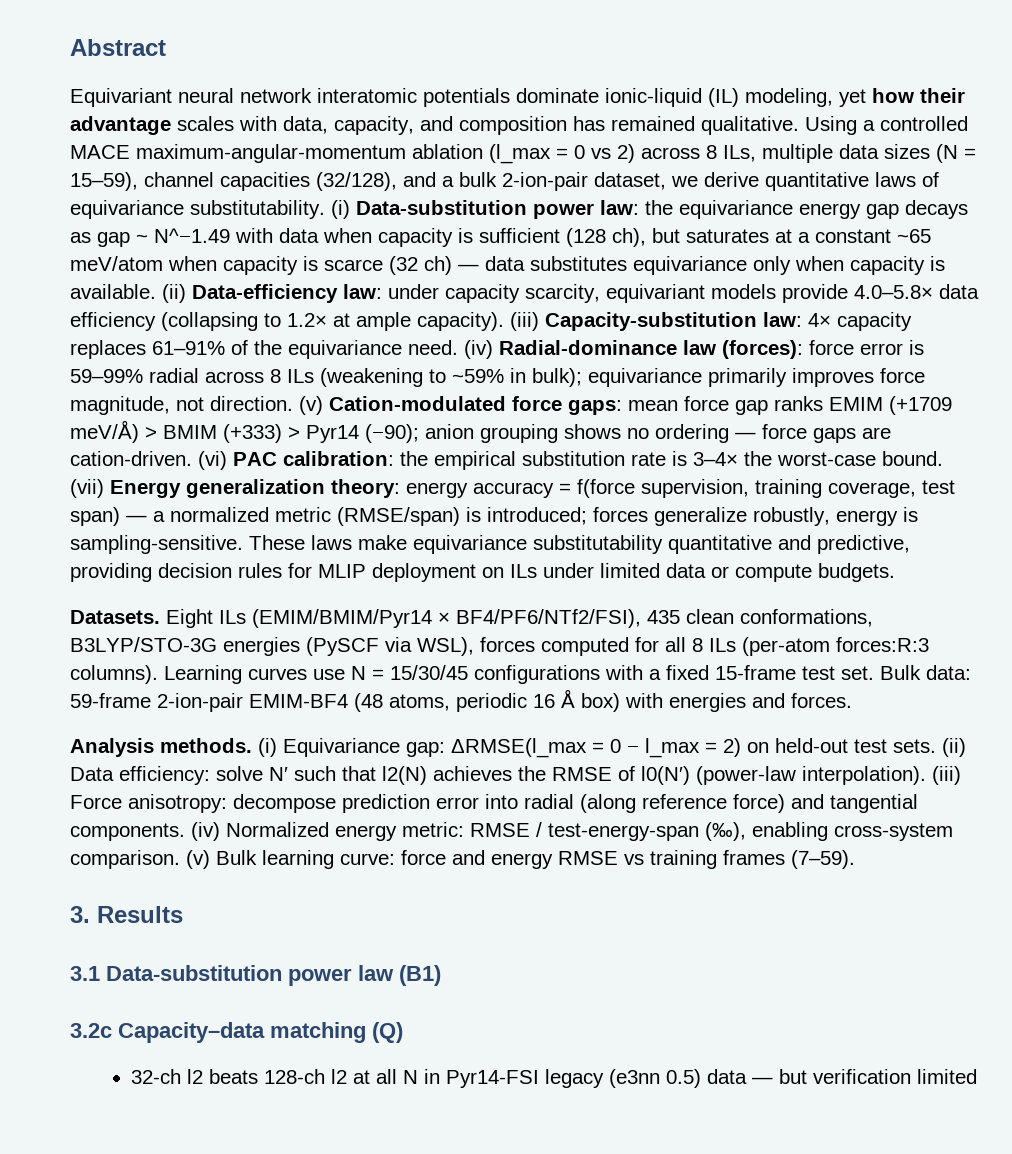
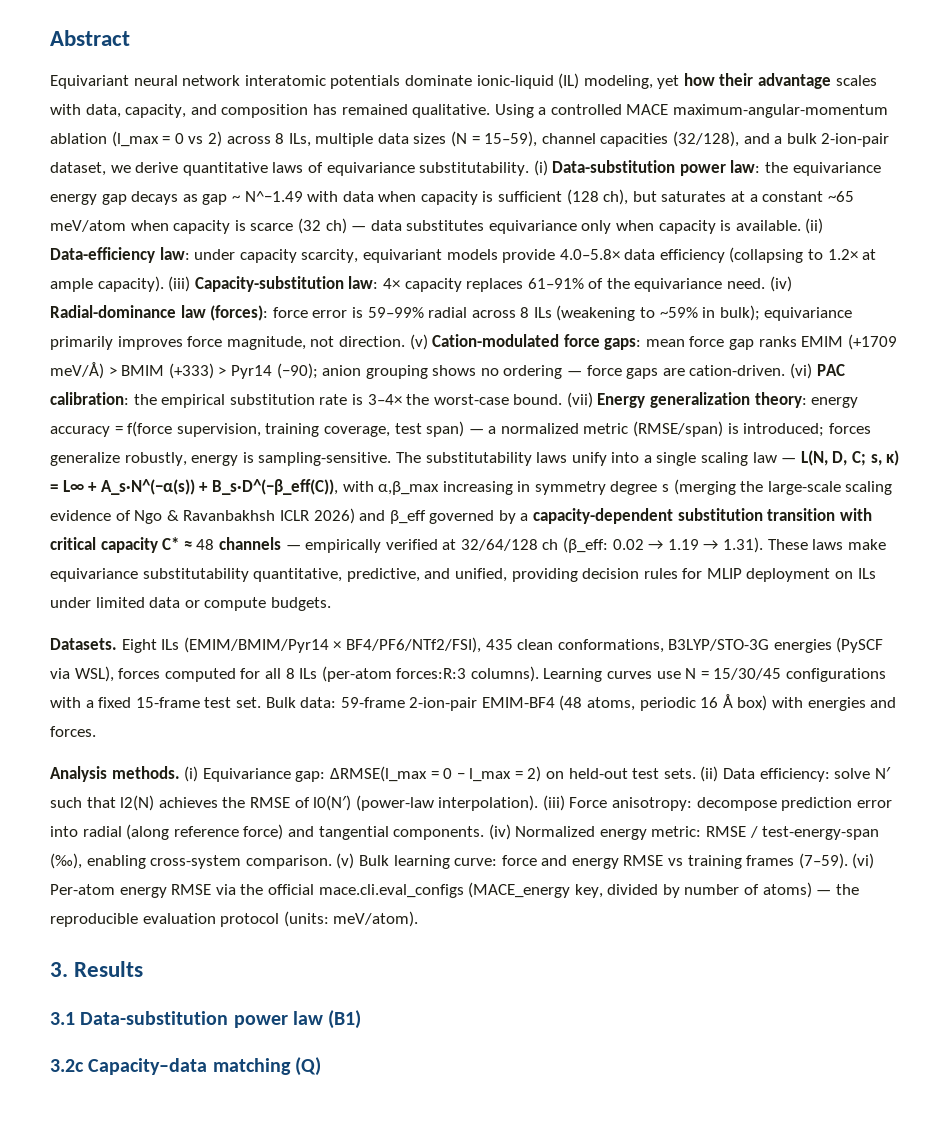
(243, 544) none -> [395,450,900,466] [50,479,893,495] [50,508,872,524] [50,537,764,553] The substitutability laws unify into a single scaling law — L(N, D, C; s, κ) = L∞ + A_s·N^(−α(s)) + B_s·D^(−β_eff(C)), with α,β_max increasing in symmetry degree s (merging the large-scale scaling evidence of Ngo & Ravanbakhsh ICLR 2026) and β_eff governed by a capacity-dependent substitution transition with critical capacity C* ≈ 48 channels — empirically verified at 32/64/128 ch (β_eff: 0.02 → 1.19 → 1.31).
[668,535,910,554] quantitative and predictive, -> [253,568,507,582] quantitative, predictive, and unified,
(855, 859) none -> [852,853,875,869] [50,882,859,898] [50,911,419,927] (vi) Per-atom energy RMSE via the official mace.cli.eval_configs (MACE_energy key, divided by number of atoms) — the reproducible evaluation protocol (units: meV/atom).
[131,1069,978,1088] // 32-ch l2 beats 128-ch l2 at all N in Pyr14-FSI legacy (e3nn 0.5) data — but verification limited -> (321, 1066) none

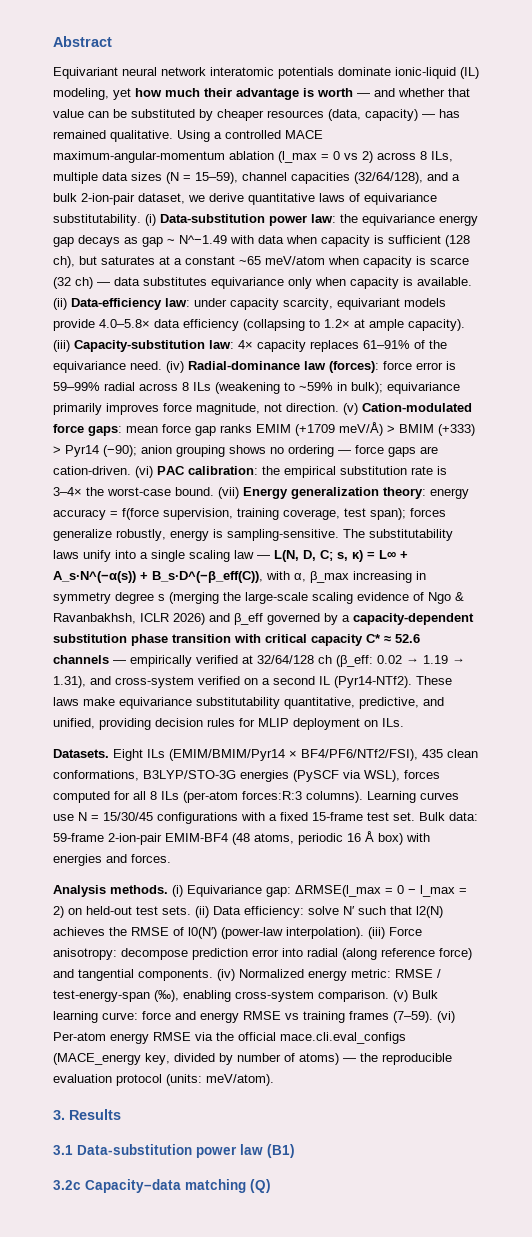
(715, 79) none -> [165,88,200,97] much
[835,75,877,86] [50,104,309,118] scales with data, capacity, and composition -> [303,88,470,97] [53,109,435,121] is worth — and whether that value can be substituted by cheaper resources (data, capacity) —
[673,131,740,147] (32/128), -> [354,172,423,184] (32/64/128),
[426,421,825,437] span) — a normalized metric (RMSE/span) is introduced; -> [370,508,406,520] span);
[378,481,440,495] α,β_max -> [294,571,349,583] α, β_max
[183,510,276,521] Ravanbakhsh -> [53,613,136,624] Ravanbakhsh,
(763, 514) none -> [131,634,168,646] phase
[196,539,215,550] 48 -> [395,634,420,643] 52.6
[723,537,764,553] 1.31). -> [53,676,412,688] 1.31), and cross-system verified on a second IL (Pyr14-NTf2).
[857,568,876,579] [50,597,331,611] ILs under limited data or compute budgets. -> [382,718,404,727] ILs.

